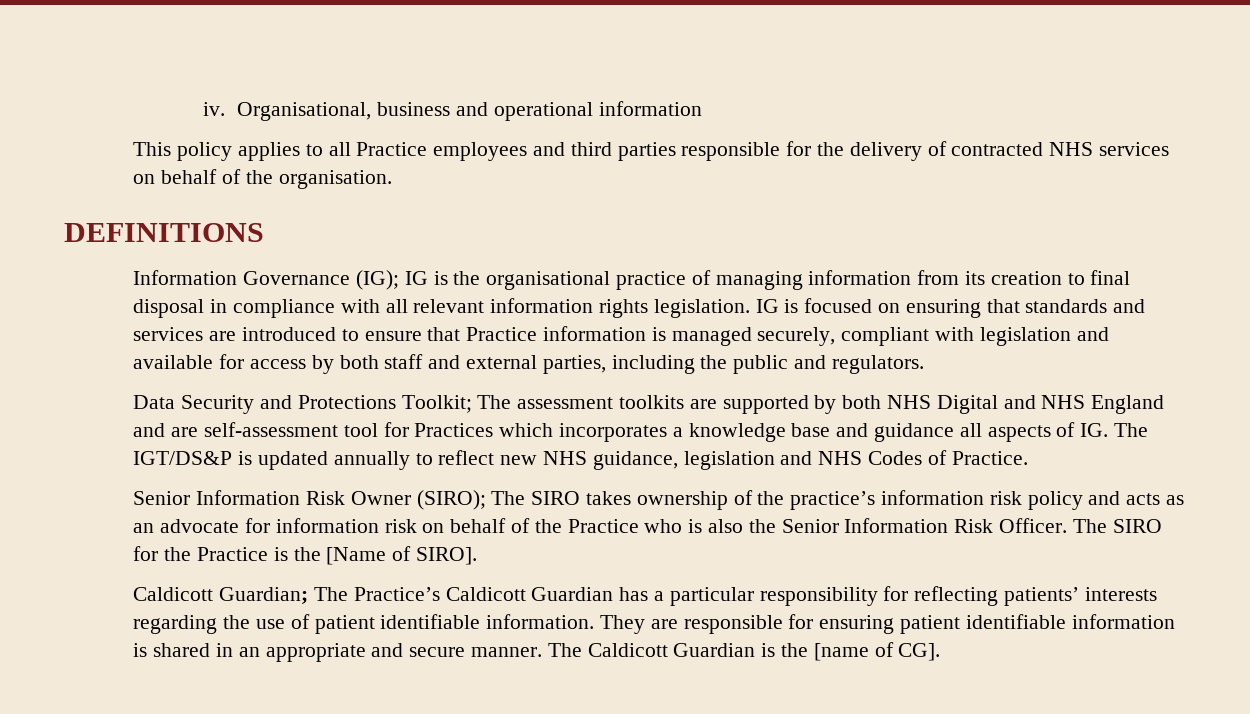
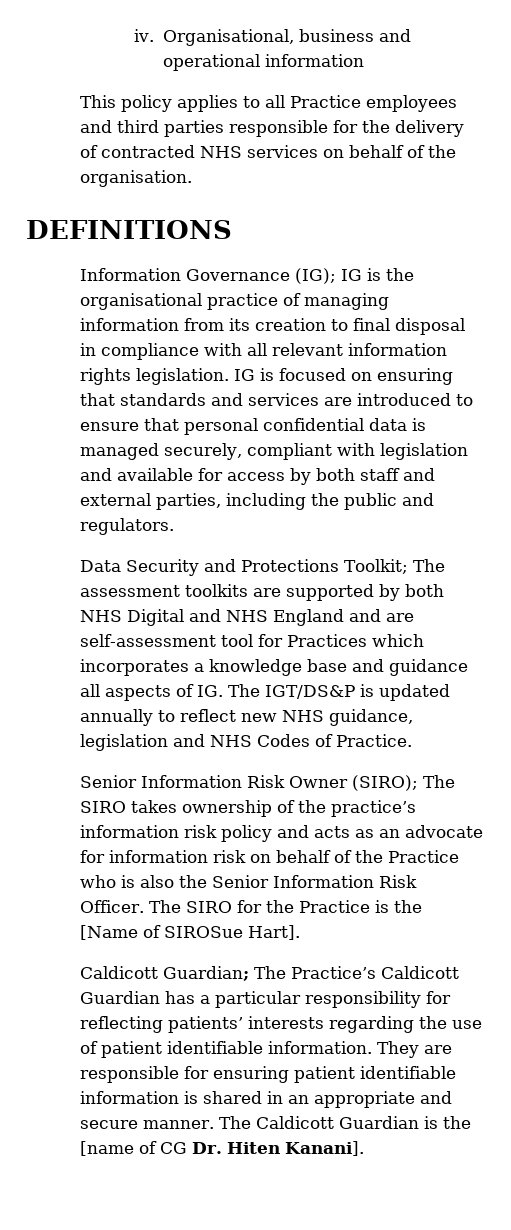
[466,326,646,341] Practice information -> [184,418,408,435] personal confidential data
[415,547,477,565] SIRO]. -> [164,925,301,940] SIROSue Hart].
[898,643,941,661] CG]. -> [160,1141,365,1156] CG Dr. Hiten Kanani].

